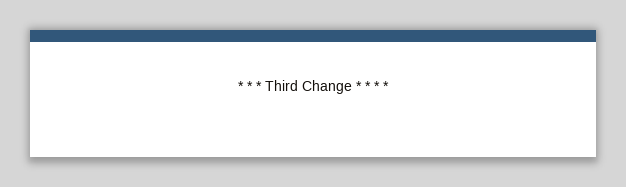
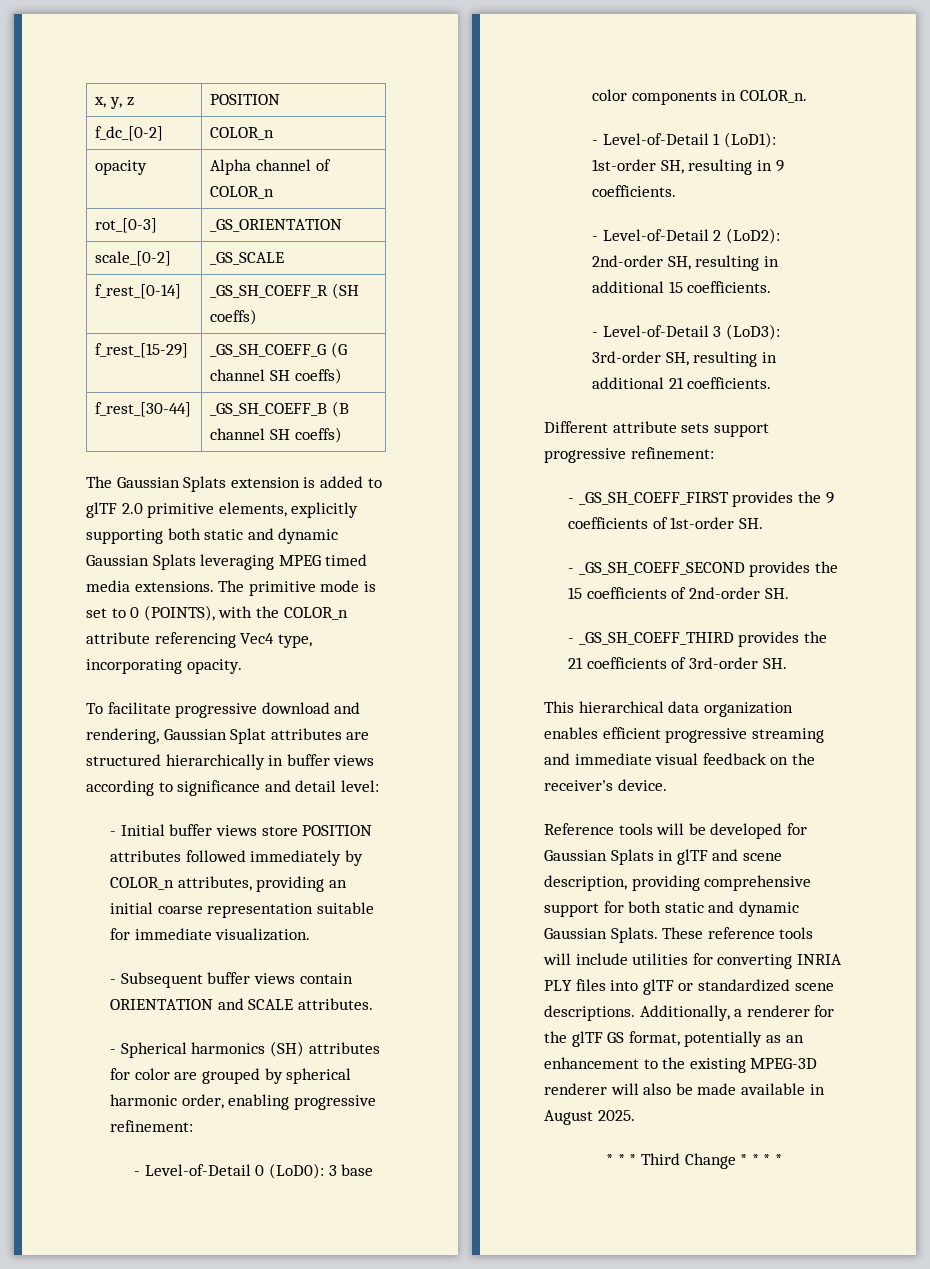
(238, 86) none -> [94,97,134,109] [210,94,281,105] [95,126,164,141] [210,127,275,140] [95,160,148,175] [210,159,331,175] [210,186,275,199] [95,218,158,233] [210,219,343,232] [95,251,172,266] [210,252,285,265] [95,284,182,299] [210,283,360,299] [210,309,258,325] [95,343,189,358] [210,342,348,358] [210,368,342,384] [95,402,192,417] [210,401,350,417] [210,427,342,443] [86,476,382,492] [86,502,359,518] [86,528,339,544] [86,554,368,570] [86,580,376,596] [86,605,348,621] [86,632,312,648] [86,659,242,674] [86,702,361,718] [86,728,370,744] [86,754,375,770] [86,780,379,796] [110,824,373,836] [110,850,363,866] [110,876,347,892] [110,902,374,918] [110,928,311,941] [110,972,353,988] [110,998,373,1010] [110,1041,380,1058] [110,1068,352,1084] [110,1094,376,1110] [110,1120,194,1132] [134,1163,374,1179] [592,89,808,105] [592,132,777,148] [592,159,784,175] [592,185,677,197] [592,228,781,244] [592,255,780,271] [592,281,772,293] [592,324,781,340] [592,351,778,367] [592,377,772,389] [544,421,769,437] [544,447,714,463] [568,491,834,507] [568,517,763,529] [568,561,838,577] [568,587,789,599] [568,631,827,647] [568,657,787,669] [544,701,793,717] [544,727,824,743] [544,753,815,765] [544,779,667,791] [544,823,807,839] [544,849,782,865] [544,875,812,891] [544,901,799,917] [544,927,814,943] [543,953,842,969] [544,979,834,995] [544,1005,835,1021] [544,1031,804,1047] [544,1057,818,1073] [544,1083,825,1095] [544,1110,635,1125] x, y, z | POSITION // f_dc_[0-2] | COLOR_n // opacity | Alpha channel of COLOR_n // rot_[0-3] | _GS_ORIENTATION // scale_[0-2] | _GS_SCALE // f_rest_[0-14] | _GS_SH_COEFF_R (SH coeffs) // f_rest_[15-29] | _GS_SH_COEFF_G (G channel SH coeffs) // f_rest_[30-44] | _GS_SH_COEFF_B (B channel SH coeffs) // The Gaussian Splats extension is added to glTF 2.0 primitive elements, explicitly supporting both static and dynamic Gaussian Splats leveraging MPEG timed media extensions. The primitive mode is set to 0 (POINTS), with the COLOR_n attribute referencing Vec4 type, incorporating opacity. // To facilitate progressive download and rendering, Gaussian Splat attributes are structured hierarchically in buffer views according to significance and detail level: // - Initial buffer views store POSITION attributes followed immediately by COLOR_n attributes, providing an initial coarse representation suitable for immediate visualization. // - Subsequent buffer views contain ORIENTATION and SCALE attributes. // - Spherical harmonics (SH) attributes for color are grouped by spherical harmonic order, enabling progressive refinement: // - Level-of-Detail 0 (LoD0): 3 base color components in COLOR_n. // - Level-of-Detail 1 (LoD1): 1st-order SH, resulting in 9 coefficients. // - Level-of-Detail 2 (LoD2): 2nd-order SH, resulting in additional 15 coefficients. // - Level-of-Detail 3 (LoD3): 3rd-order SH, resulting in additional 21 coefficients. // Different attribute sets support progressive refinement: // - _GS_SH_COEFF_FIRST provides the 9 coefficients of 1st-order SH. // - _GS_SH_COEFF_SECOND provides the 15 coefficients of 2nd-order SH. // - _GS_SH_COEFF_THIRD provides the 21 coefficients of 3rd-order SH. // This hierarchical data organization enables efficient progressive streaming and immediate visual feedback on the receiver's device. // Reference tools will be developed for Gaussian Splats in glTF and scene description, providing comprehensive support for both static and dynamic Gaussian Splats. These reference tools will include utilities for converting INRIA PLY files into glTF or standardized scene descriptions. Additionally, a renderer for the glTF GS format, potentially as an enhancement to the existing MPEG-3D renderer will also be made available in August 2025. //

